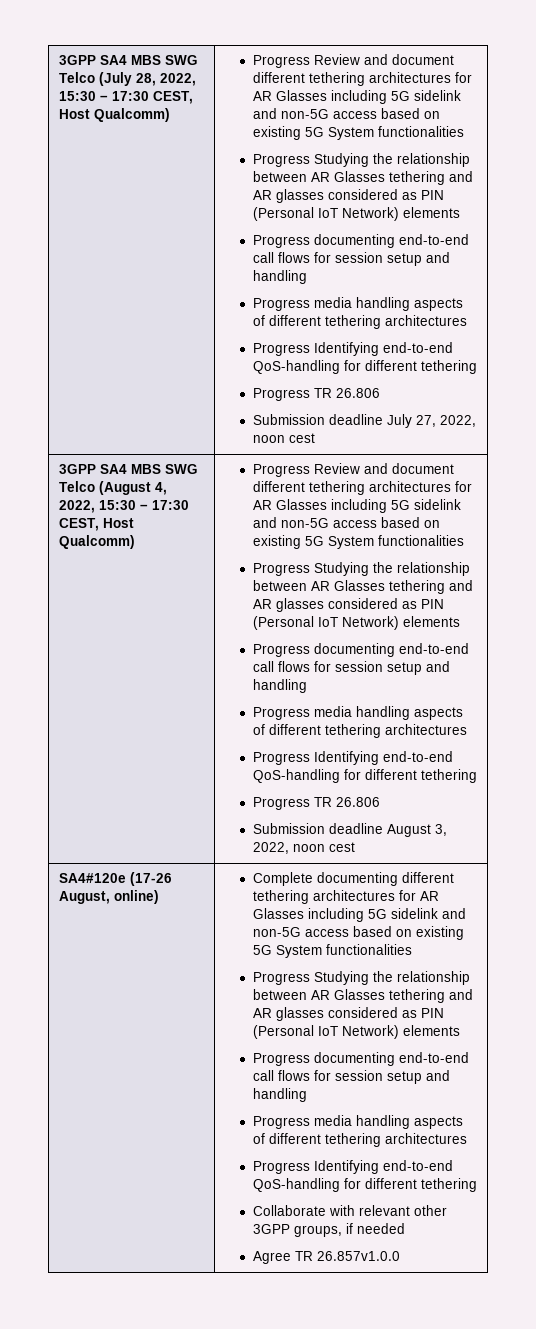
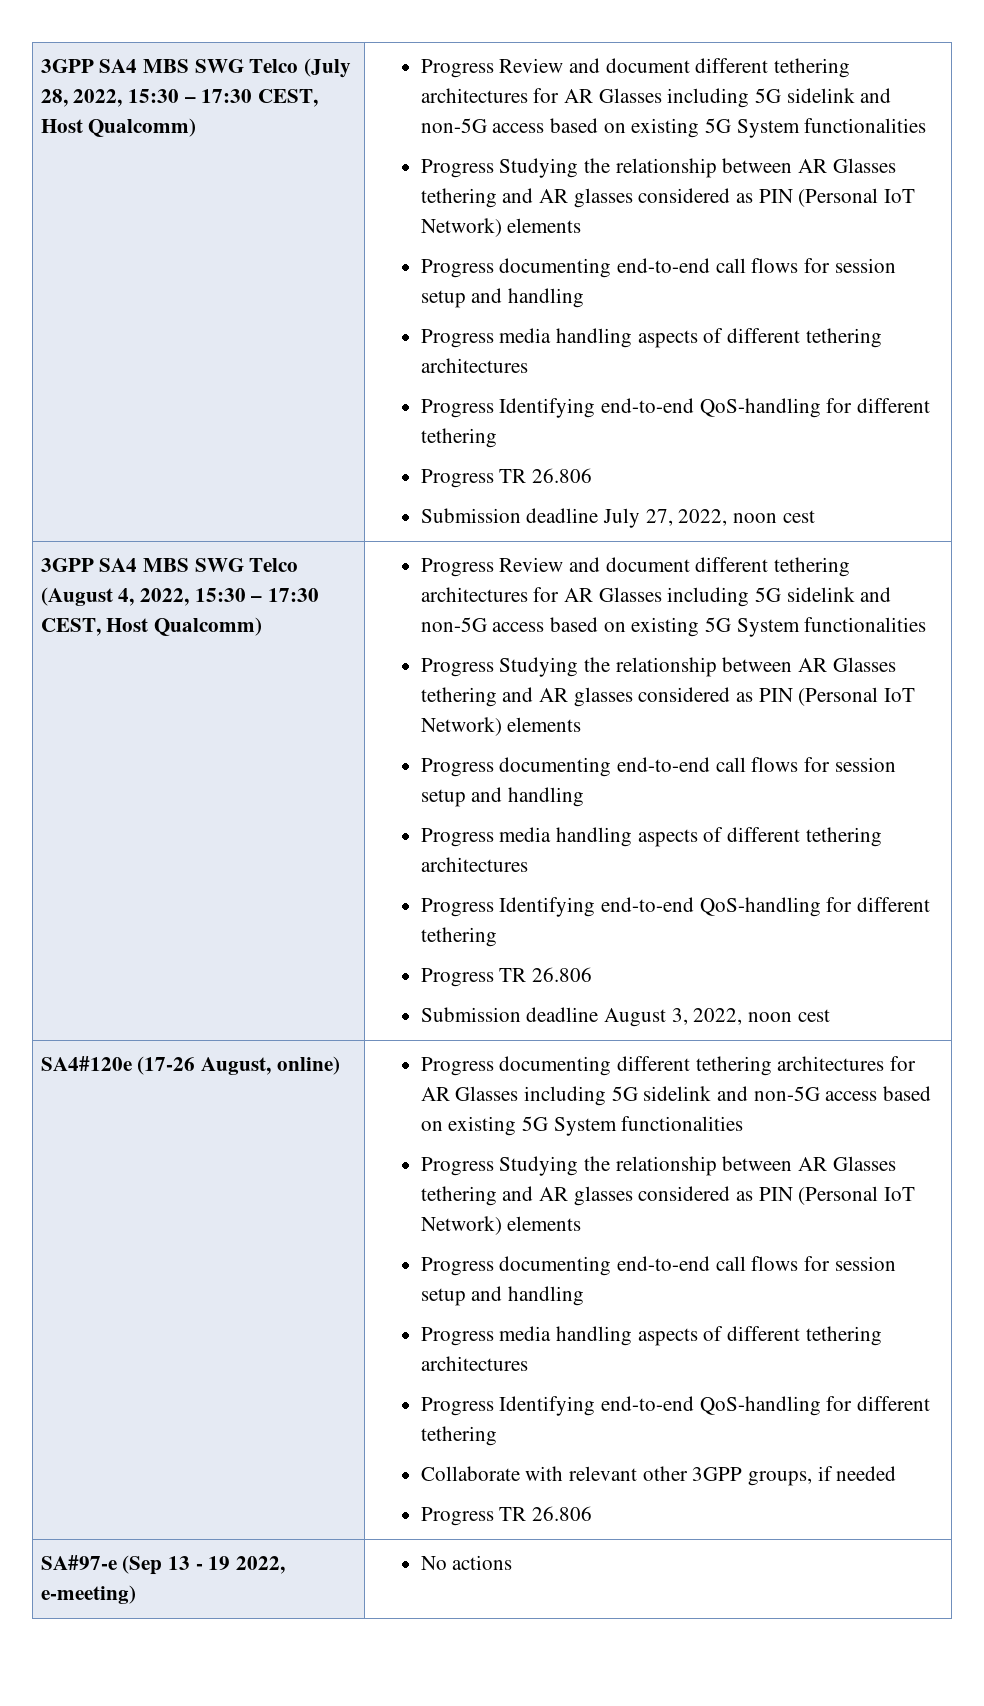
[252,872,313,886] Complete -> [420,1057,494,1076] Progress
[252,1251,400,1264] Agree TR 26.857v1.0.0 -> [420,1506,592,1526] [40,1555,286,1575] [40,1585,136,1604] [420,1555,513,1570] Progress TR 26.806 // SA#97-e (Sep 13 - 19 2022, e-meeting) | No actions

